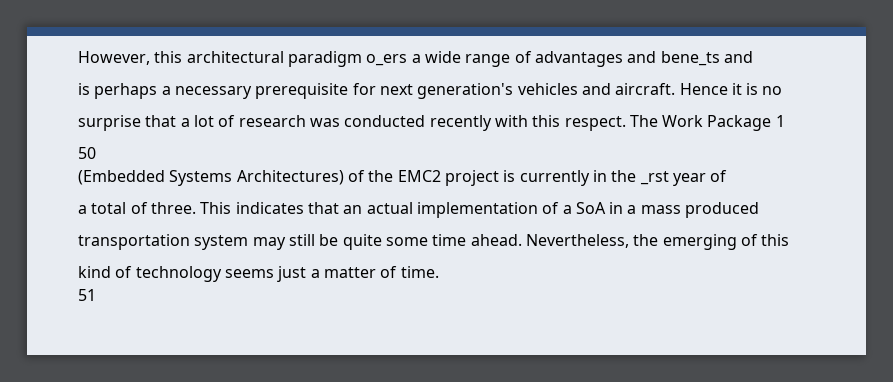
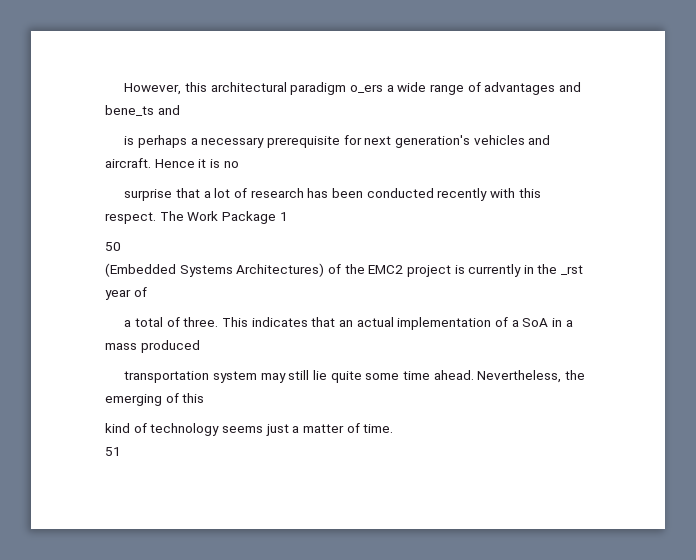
[309,118,340,127] was -> [307,188,363,198] has been
[319,234,339,246] be -> [313,370,328,380] lie

